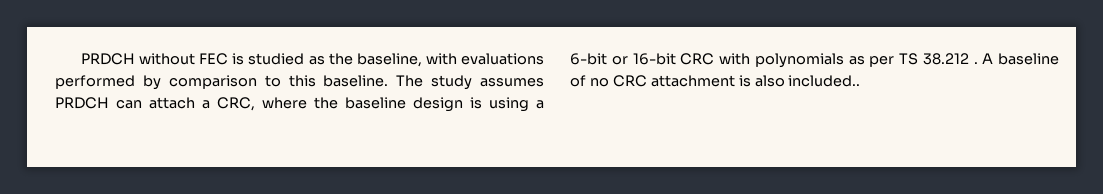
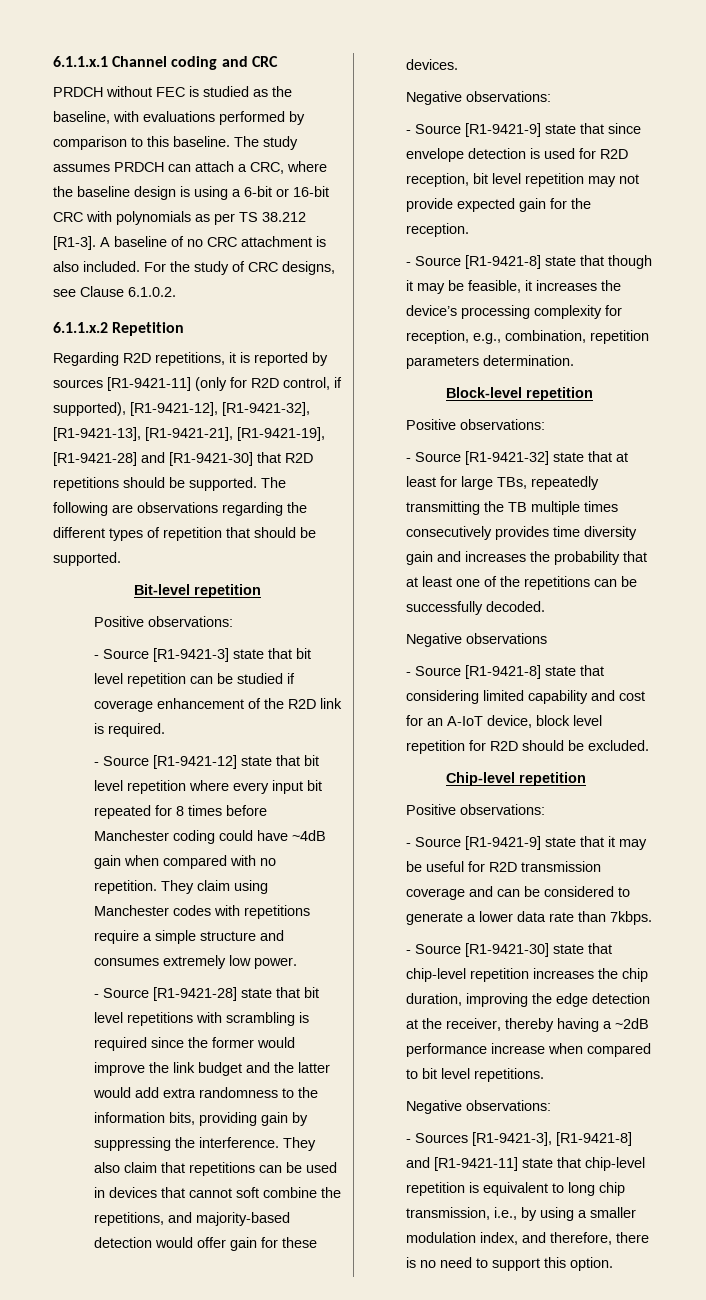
(80, 59) none -> [53,56,278,70] 6.1.1.x.1 Channel coding and CRC //
[973,62,978,64] . -> [53,236,96,250] [R1-3].
[788,75,861,87] included.. -> [83,261,335,275] [53,286,176,297] [53,322,185,336] [53,352,328,366] [53,377,342,391] [53,402,310,416] [53,427,325,441] [53,452,313,466] [53,477,286,491] [53,502,307,516] [53,527,316,541] [53,552,121,566] [133,584,261,598] [93,616,233,627] [93,648,311,662] [93,673,295,687] [93,698,342,712] [93,723,165,737] [93,755,319,769] [93,780,322,794] [93,805,267,819] [93,830,326,844] [93,855,276,869] [93,880,268,894] [93,905,310,919] [93,930,284,944] [93,955,297,969] [93,987,319,1001] [93,1012,309,1026] [93,1037,295,1051] [93,1062,330,1076] [92,1087,318,1098] [93,1112,308,1126] [93,1137,316,1151] [93,1162,337,1176] [93,1187,341,1198] [93,1212,290,1226] [93,1237,317,1251] [405,59,458,70] [405,91,551,105] [405,123,641,137] [405,148,628,162] [405,173,639,187] [405,198,591,212] [405,223,469,237] [405,255,652,269] [405,280,621,294] [405,305,622,319] [405,330,649,344] [405,355,574,369] [445,387,593,401] [405,419,545,430] [405,451,628,465] [405,476,599,490] [405,501,618,515] [405,526,637,540] [405,551,647,565] [405,576,637,590] [405,601,545,615] [405,633,547,647] [405,665,604,679] [405,690,645,704] [405,715,602,728] [405,740,649,754] [445,772,586,786] [405,804,545,815] [405,836,647,850] [405,861,601,872] [405,886,630,900] [405,911,652,925] [405,943,612,957] [405,968,648,982] [405,993,650,1007] [405,1018,649,1032] [405,1043,651,1057] [405,1068,544,1082] [405,1100,551,1114] [405,1132,632,1146] [405,1157,645,1171] [405,1182,625,1196] [405,1207,636,1221] [405,1232,649,1245] [405,1257,613,1271] included. For the study of CRC designs, see Clause 6.1.0.2. // 6.1.1.x.2 Repetition // Regarding R2D repetitions, it is reported by sources [R1-9421-11] (only for R2D control, if supported), [R1-9421-12], [R1-9421-32], [R1-9421-13], [R1-9421-21], [R1-9421-19], [R1-9421-28] and [R1-9421-30] that R2D repetitions should be supported. The following are observations regarding the different types of repetition that should be supported. // Bit-level repetition // Positive observations: // - Source [R1-9421-3] state that bit level repetition can be studied if coverage enhancement of the R2D link is required. // - Source [R1-9421-12] state that bit level repetition where every input bit repeated for 8 times before Manchester coding could have ~4dB gain when compared with no repetition. They claim using Manchester codes with repetitions require a simple structure and consumes extremely low power. // - Source [R1-9421-28] state that bit level repetitions with scrambling is required since the former would improve the link budget and the latter would add extra randomness to the information bits, providing gain by suppressing the interference. They also claim that repetitions can be used in devices that cannot soft combine the repetitions, and majority-based detection would offer gain for these devices. // Negative observations: // - Source [R1-9421-9] state that since envelope detection is used for R2D reception, bit level repetition may not provide expected gain for the reception. // - Source [R1-9421-8] state that though it may be feasible, it increases the device’s processing complexity for reception, e.g., combination, repetition parameters determination. // Block-level repetition // Positive observations: // - Source [R1-9421-32] state that at least for large TBs, repeatedly transmitting the TB multiple times consecutively provides time diversity gain and increases the probability that at least one of the repetitions can be successfully decoded. // Negative observations // - Source [R1-9421-8] state that considering limited capability and cost for an A-IoT device, block level repetition for R2D should be excluded. // Chip-level repetition // Positive observations: // - Source [R1-9421-9] state that it may be useful for R2D transmission coverage and can be considered to generate a lower data rate than 7kbps. // - Source [R1-9421-30] state that chip-level repetition increases the chip duration, improving the edge detection at the receiver, thereby having a ~2dB performance increase when compared to bit level repetitions. // Negative observations: // - Sources [R1-9421-3], [R1-9421-8] and [R1-9421-11] state that chip-level repetition is equivalent to long chip transmission, i.e., by using a smaller modulation index, and therefore, there is no need to support this option.

